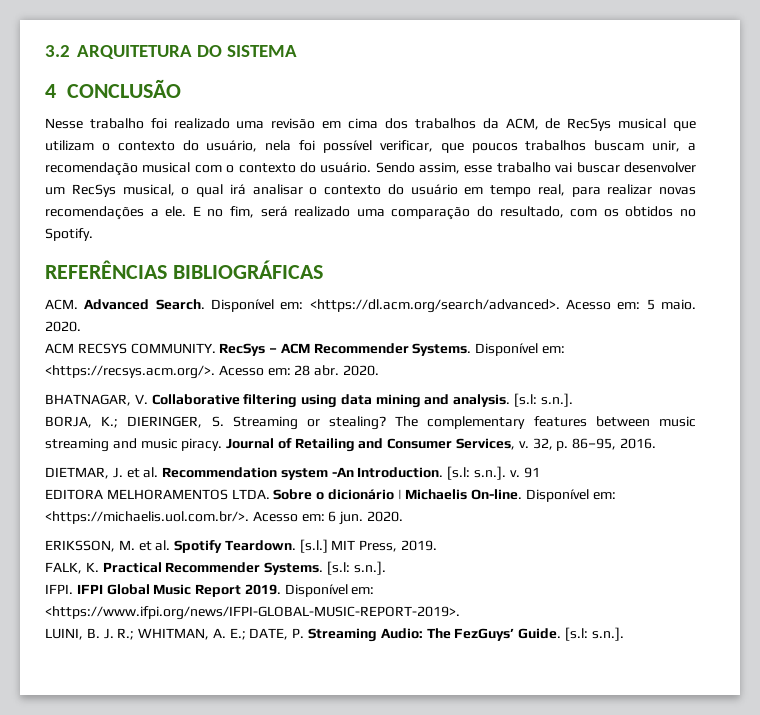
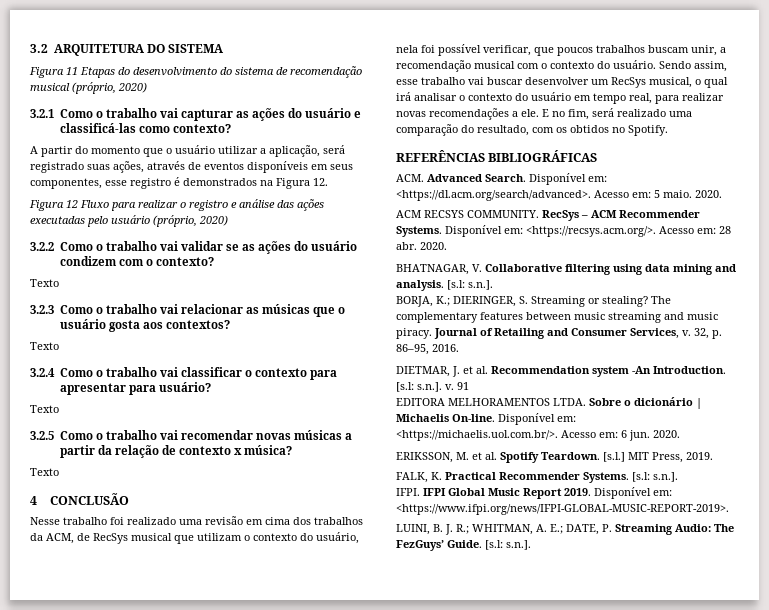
(298, 51) none -> [29,66,362,78] [30,82,147,94] [30,108,362,121] [59,123,231,133] [30,145,345,157] [30,161,353,173] [30,177,328,189] [29,199,324,211] [30,215,228,227] [30,241,358,254] [59,256,214,266] [30,279,59,287] [30,304,346,317] [59,319,230,332] [30,342,59,350] [30,367,338,380] [59,382,211,395] [30,405,59,413] [30,430,353,440] [59,445,293,458] [30,468,59,476] // Figura 11 Etapas do desenvolvimento do sistema de recomendação musical (próprio, 2020) // 3.2.1 Como o trabalho vai capturar as ações do usuário e classificá-las como contexto? // A partir do momento que o usuário utilizar a aplicação, será registrado suas ações, através de eventos disponíveis em seus componentes, esse registro é demonstrados na Figura 12. // Figura 12 Fluxo para realizar o registro e análise das ações executadas pelo usuário (próprio, 2020) // 3.2.2 Como o trabalho vai validar se as ações do usuário condizem com o contexto? // Texto // 3.2.3 Como o trabalho vai relacionar as músicas que o usuário gosta aos contextos? // Texto // 3.2.4 Como o trabalho vai classificar o contexto para apresentar para usuário? // Texto // 3.2.5 Como o trabalho vai recomendar novas músicas a partir da relação de contexto x música? // Texto

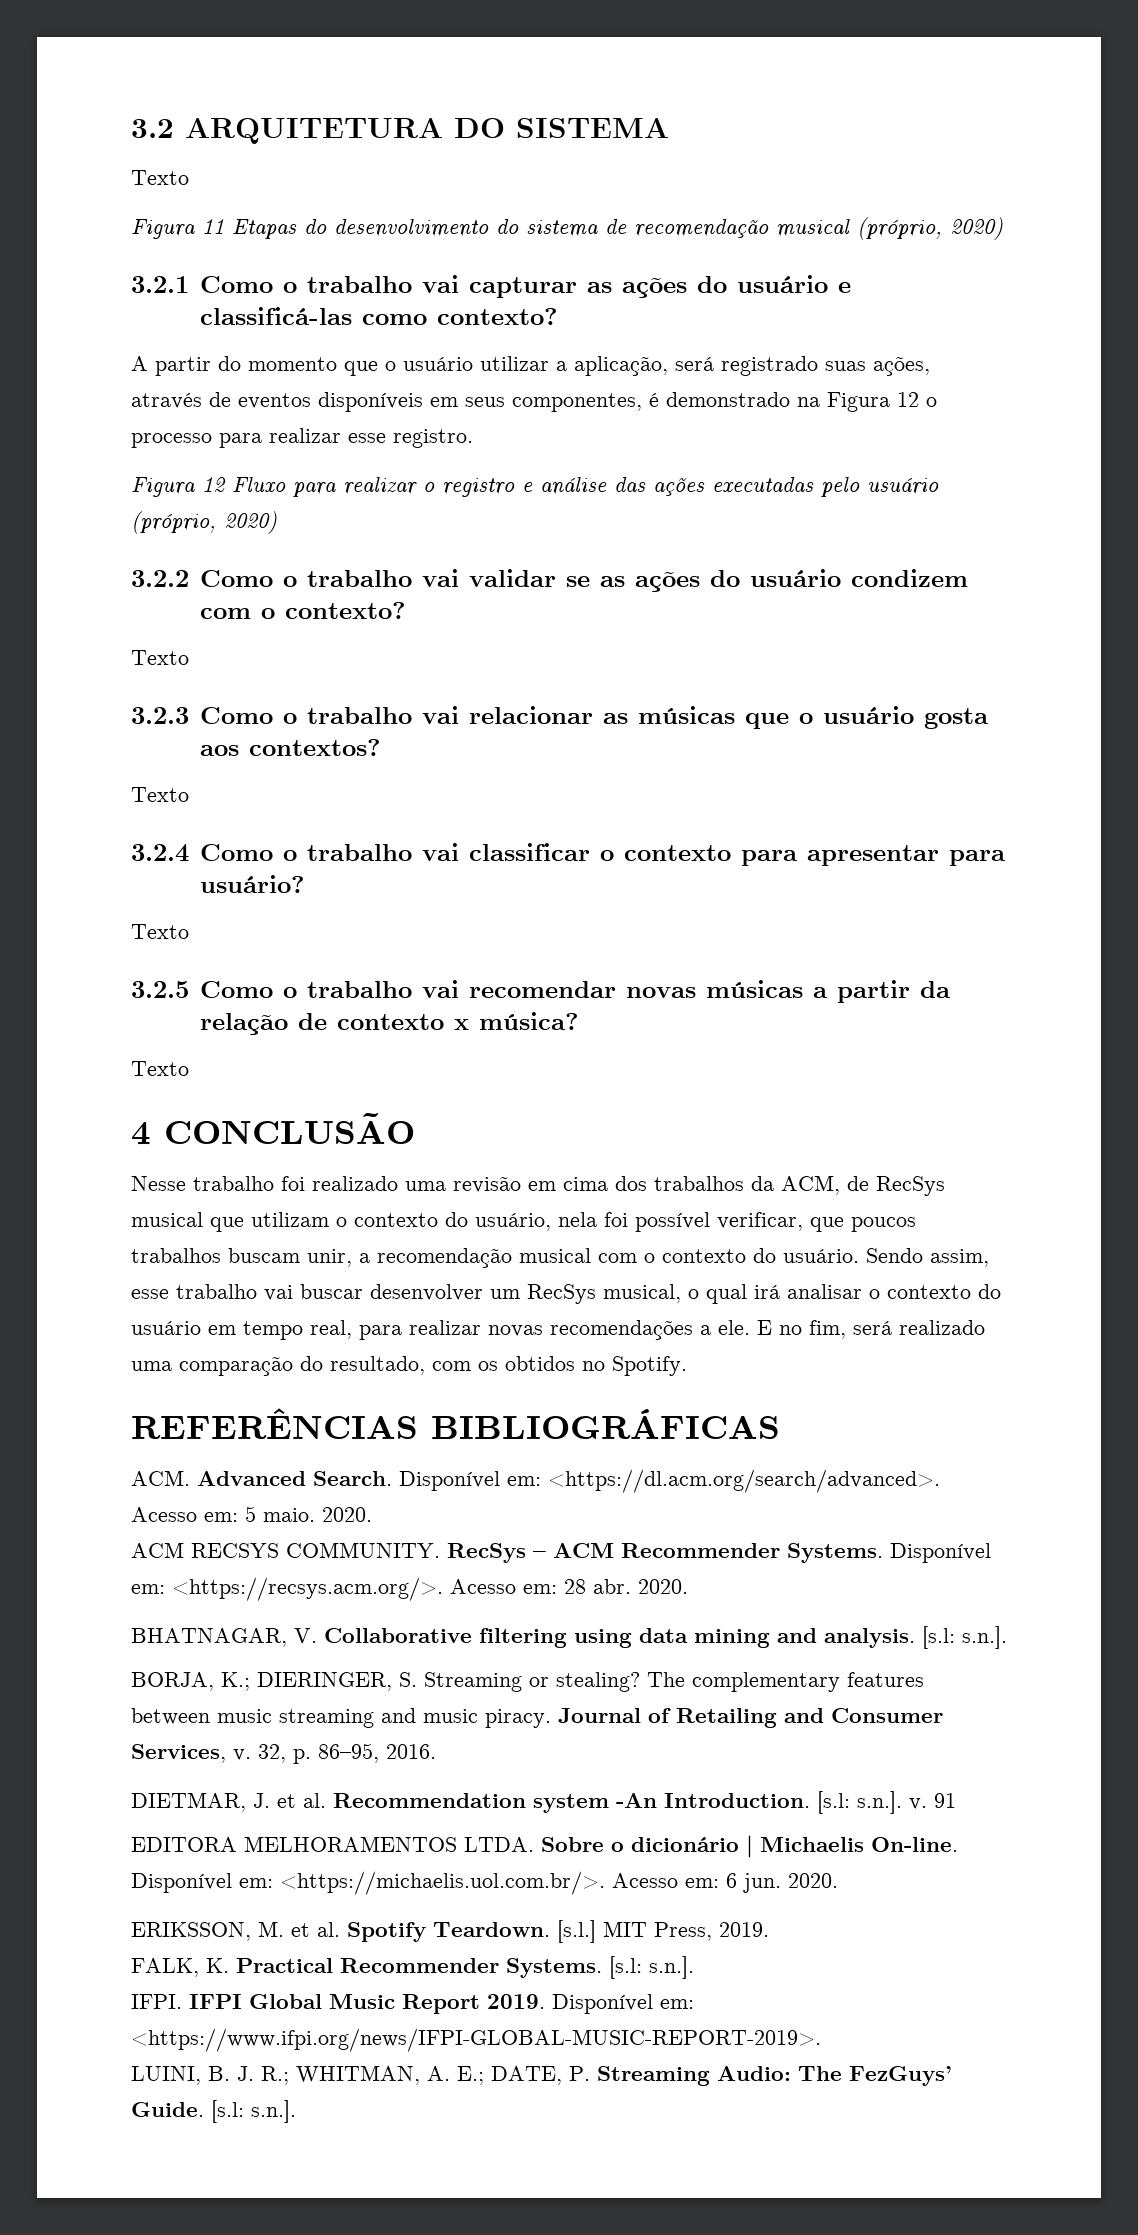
(224, 48) none -> [131,170,189,185] // Texto
[105,177,328,189] esse registro é demonstrados na Figura 12. -> [649,392,937,412] [131,428,473,448] é demonstrado na Figura 12 o processo para realizar esse registro.

